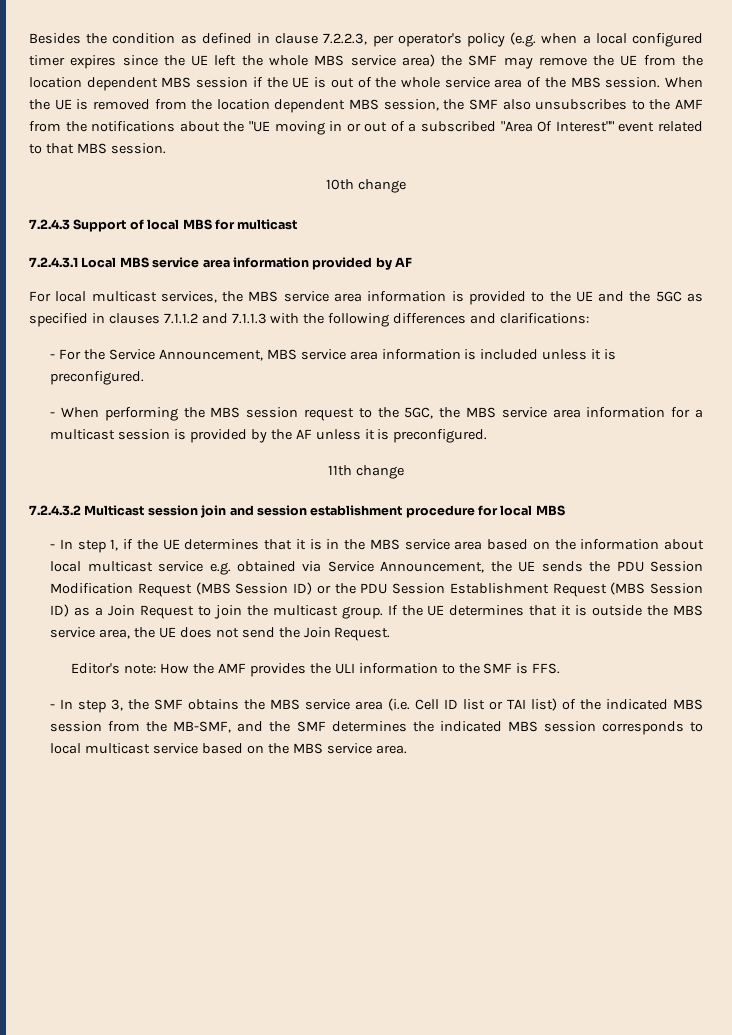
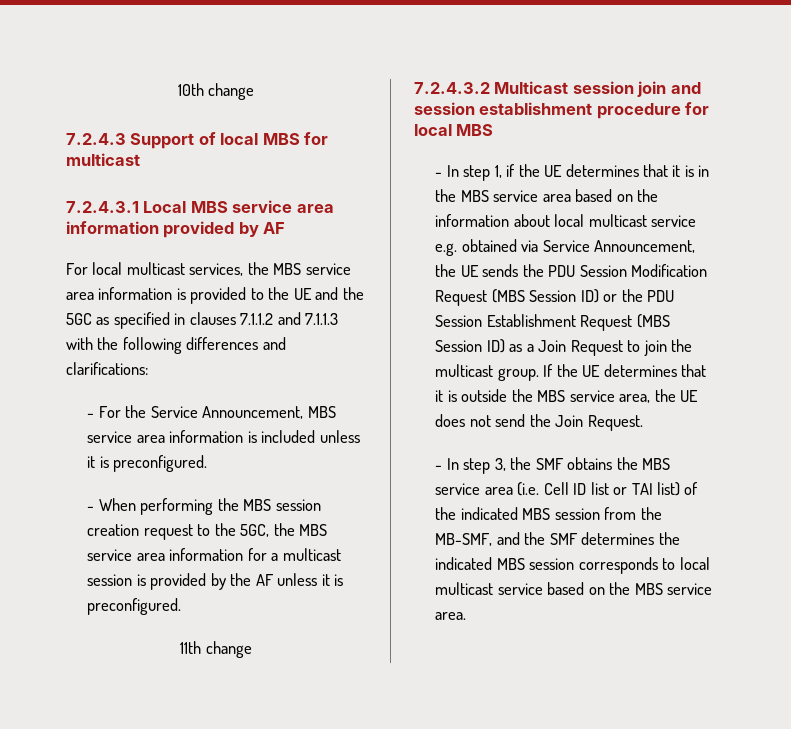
[29,32,703,47] [29,54,704,69] [29,77,703,91] [29,99,703,113] [29,121,703,135] [29,143,166,154] Besides the condition as defined in clause 7.2.2.3, per operator's policy (e.g. when a local configured timer expires since the UE left the whole MBS service area) the SMF may remove the UE from the location dependent MBS session if the UE is out of the whole service area of the MBS session. When the UE is removed from the location dependent MBS session, the SMF also unsubscribes to the AMF from the notifications about the "UE moving in or out of a subscribed "Area Of Interest"" event related to that MBS session. // -> (177, 89) none
(299, 412) none -> [87,524,140,536] creation
[71,663,561,677] // Editor's note: How the AMF provides the ULI information to the SMF is FFS. -> (643, 423) none

